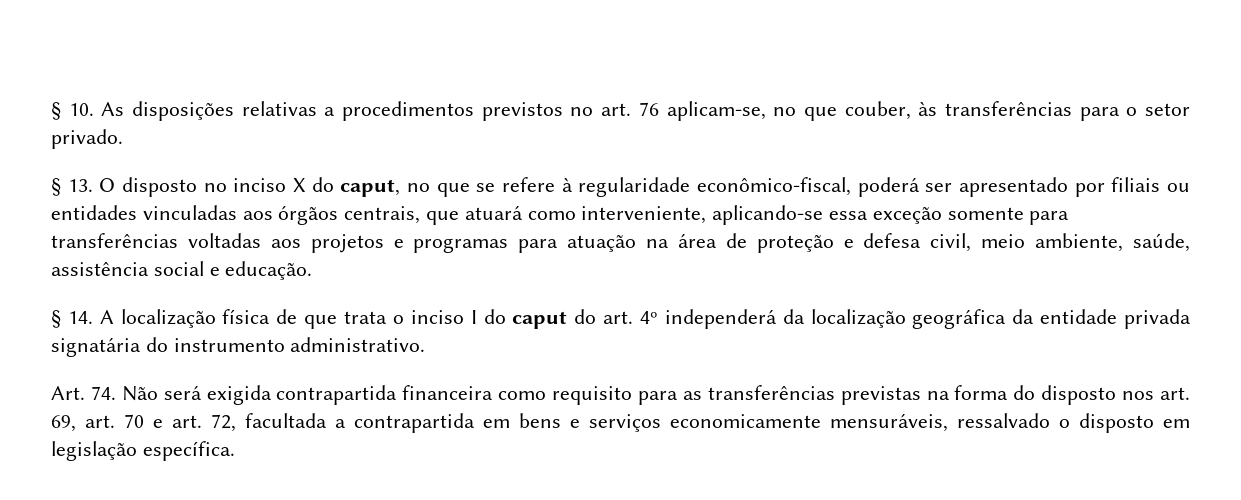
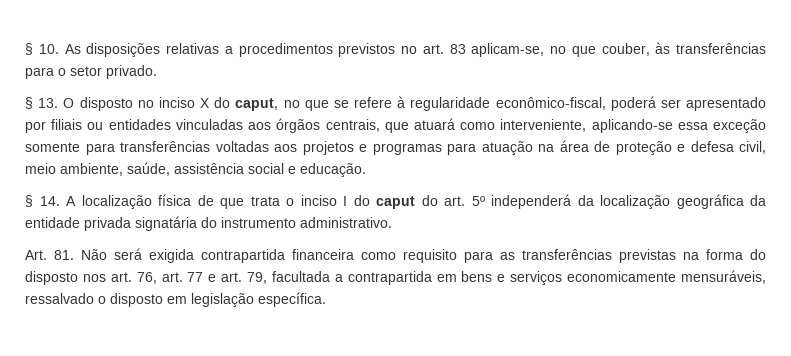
[638,102,659,116] 76 -> [449,44,466,54] 83
[639,311,658,324] 4º -> [471,196,485,206] 5º
[90,386,116,400] 74. -> [54,250,74,260] 81.
[51,414,144,432] 69, art. 70 -> [136,272,204,284] 76, art. 77
[211,414,236,432] 72, -> [247,272,268,284] 79,

